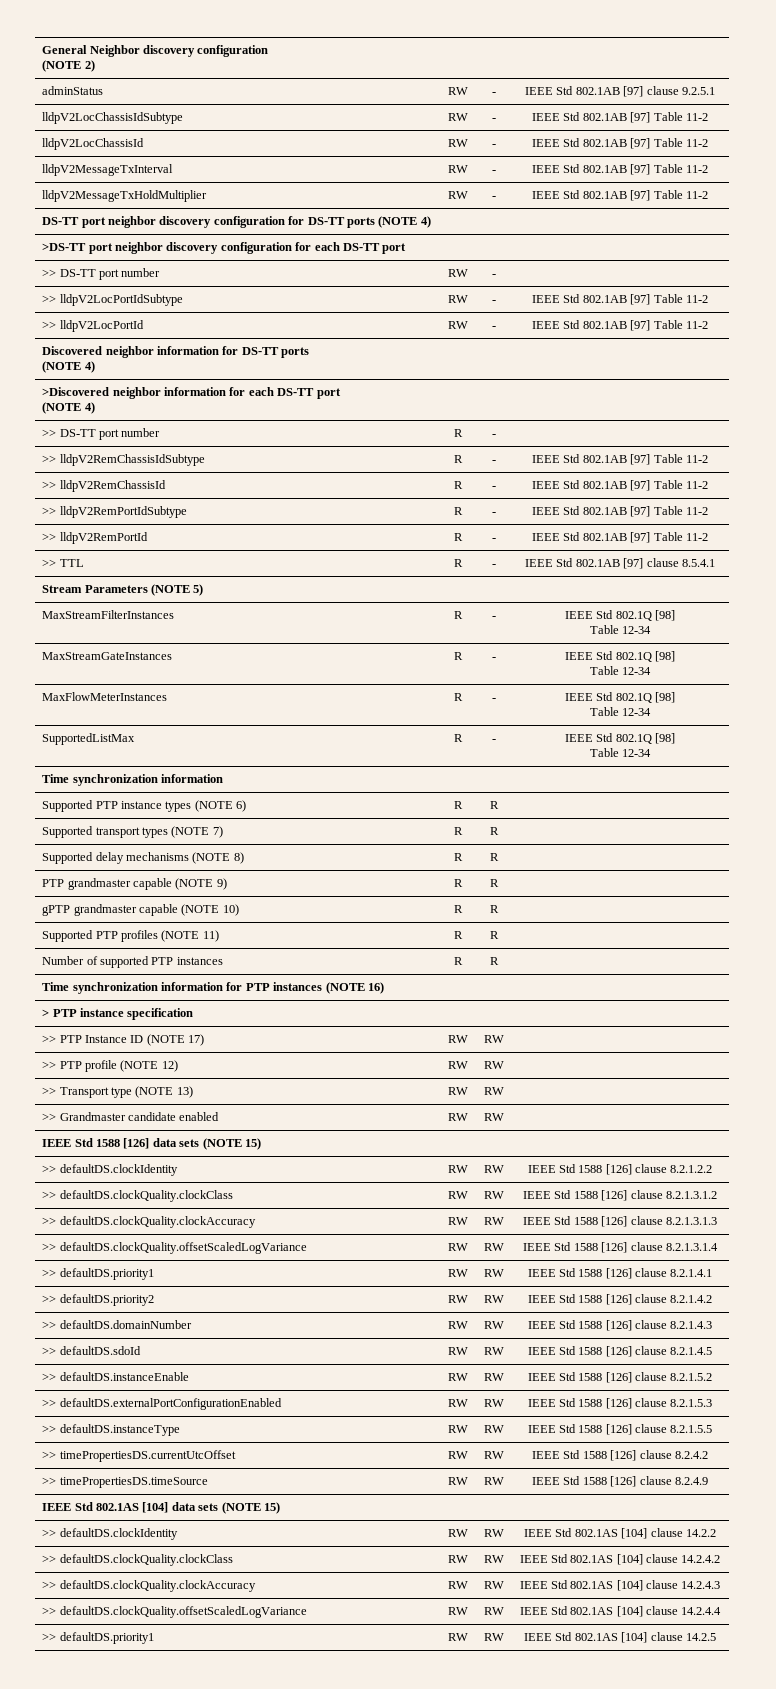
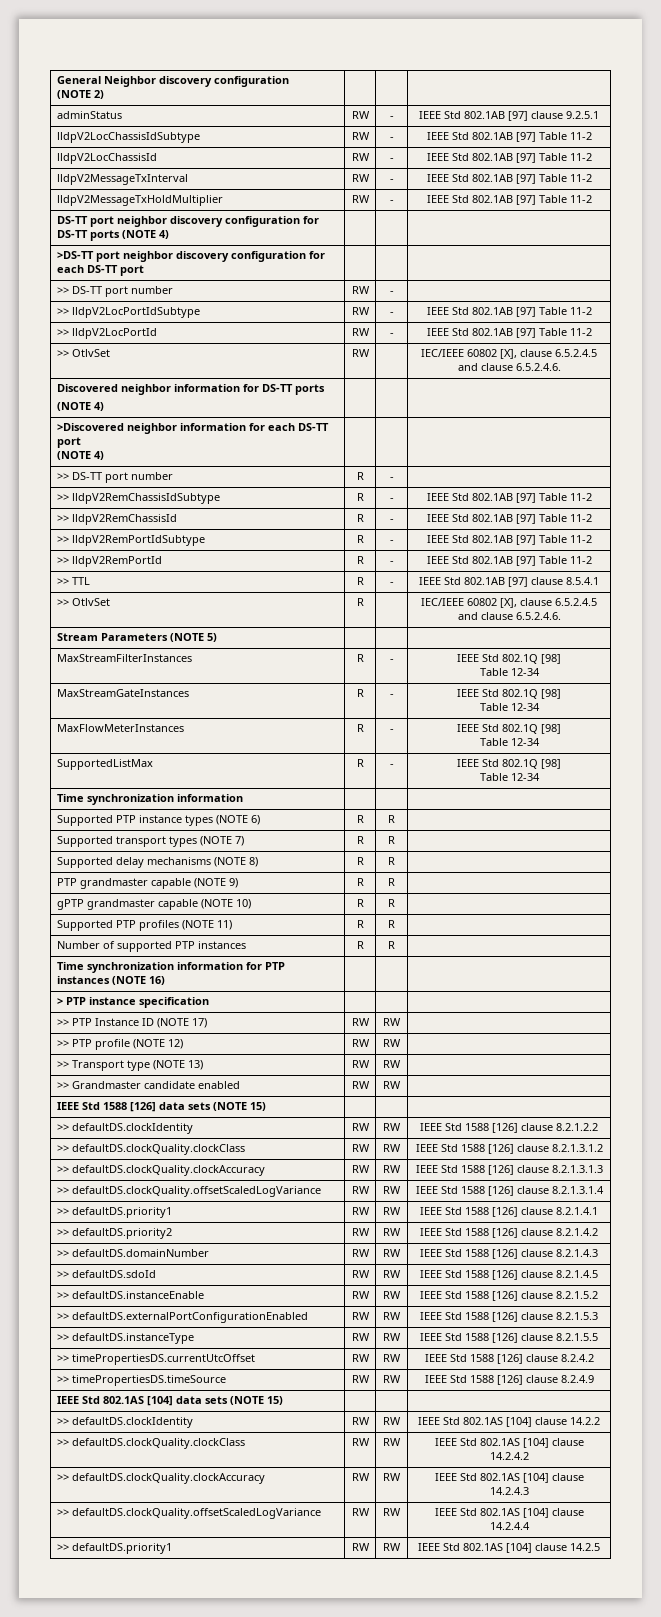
(708, 325) none -> [56,349,110,357] [351,349,370,357] [421,349,597,359] [457,363,561,371] // >> OtlvSet | RW | | IEC/IEEE 60802 [X], clause 6.5.2.4.5 and clause 6.5.2.4.6.
(715, 563) none -> [56,598,110,606] [356,598,364,606] [421,598,597,608] [457,612,561,620] // >> OtlvSet | R | | IEC/IEEE 60802 [X], clause 6.5.2.4.5 and clause 6.5.2.4.6.

